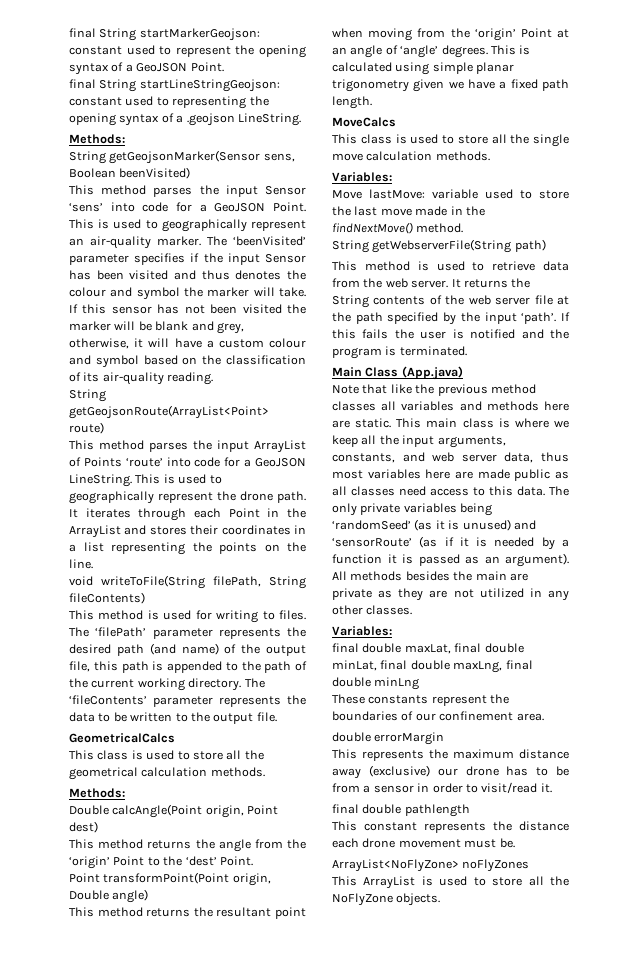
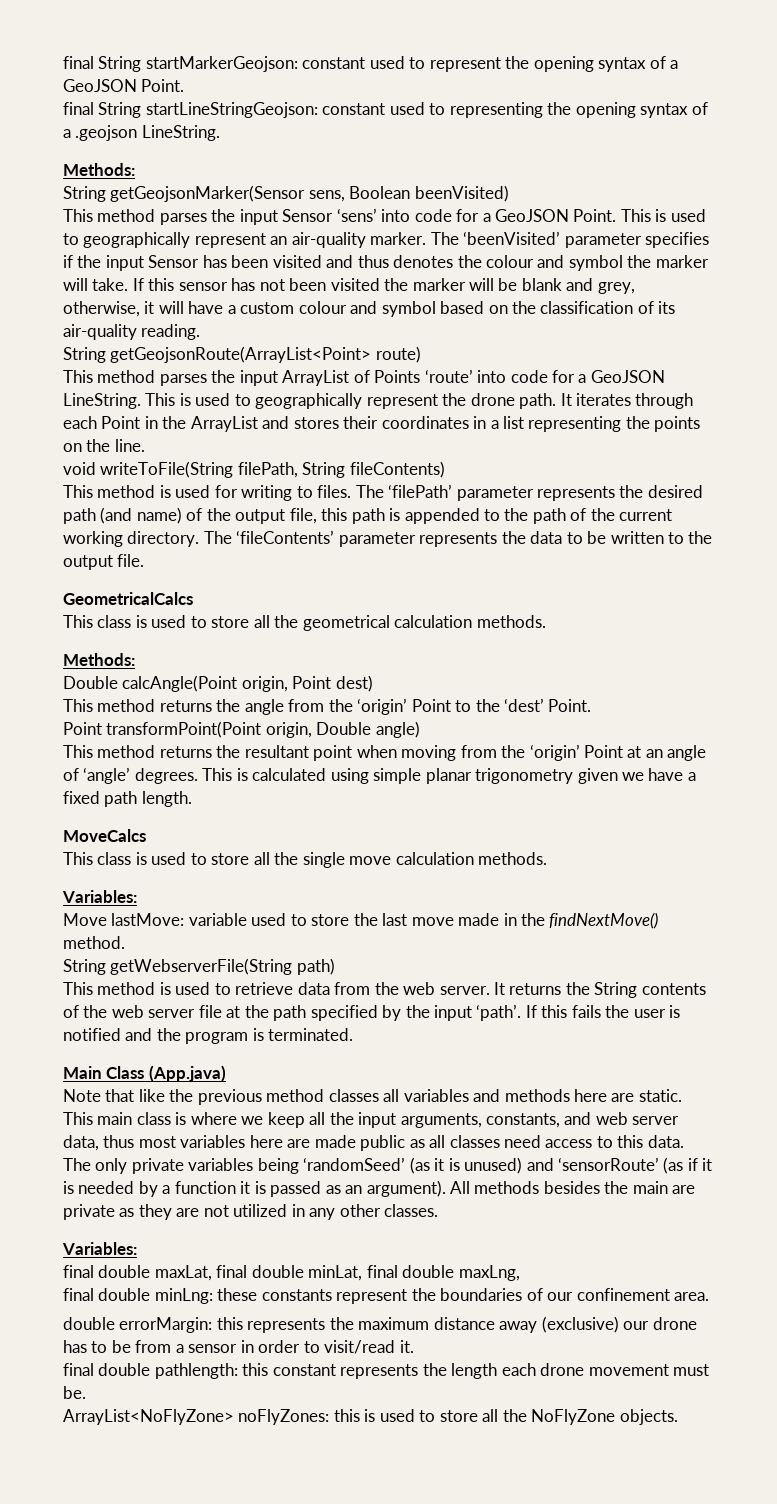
[505,660,533,670] [332,677,420,690] [332,694,365,704] final double minLng // These -> [63,1288,258,1304] // final double minLng: these
[374,732,445,745] [332,749,357,759] errorMargin // This -> [119,1317,243,1333] errorMargin: this
[404,804,470,817] [332,821,357,831] pathlength // This -> [154,1363,269,1379] pathlength: this
[519,821,569,831] distance -> [451,1363,498,1379] length
[462,859,530,872] [332,876,416,889] noFlyZones // This ArrayList -> [238,1409,360,1425] noFlyZones: this

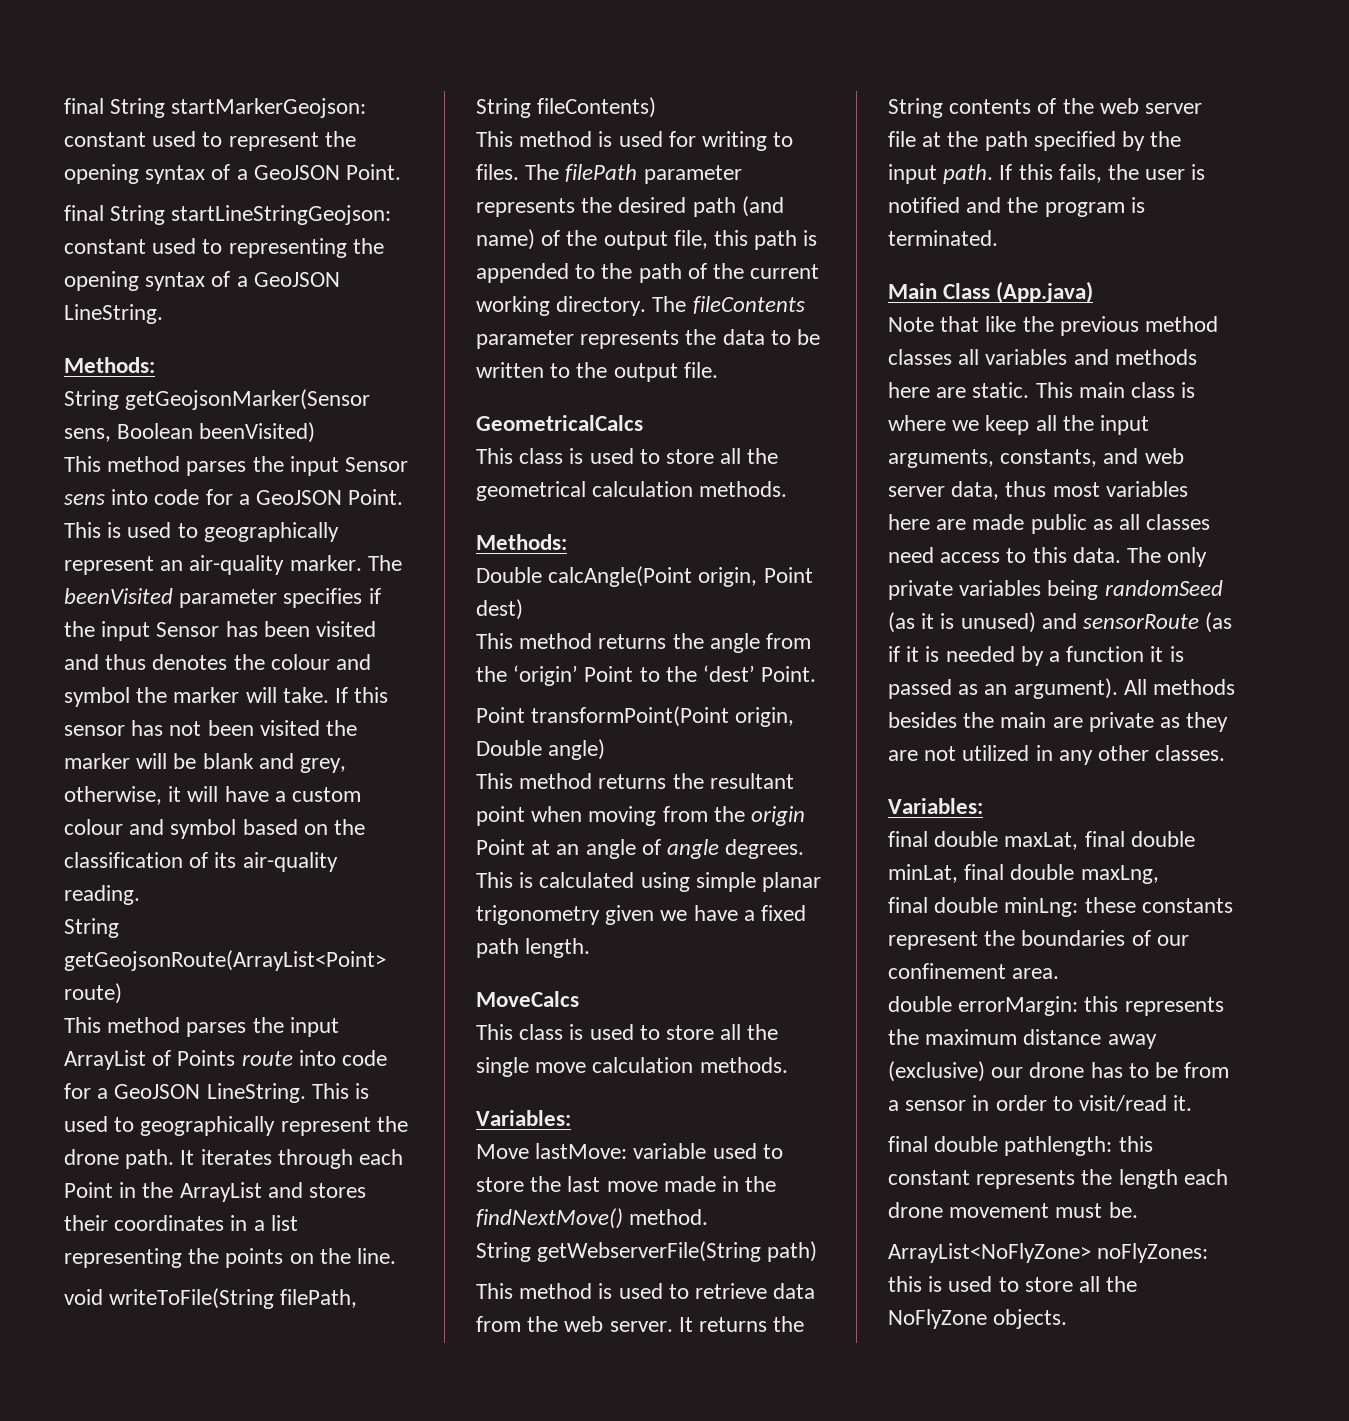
[75,125,138,141] .geojson -> [253,272,340,287] GeoJSON
[336,208,377,222] ‘sens’ -> [64,494,105,505] sens
[463,231,561,245] ‘beenVisited’ -> [64,588,173,604] beenVisited
[424,369,473,383] ‘route’ -> [241,1051,293,1066] route
[388,484,453,498] ‘filePath’ -> [565,164,638,182] filePath
[236,530,335,544] ‘fileContents’ -> [692,296,805,314] fileContents
[529,744,580,761] ‘origin’ -> [751,806,806,826] origin
[83,767,131,784] ‘angle’ -> [667,839,720,859] angle
[476,1004,601,1021] ‘path’. If this fails -> [943,164,1102,184] path. If this fails,
[303,1157,406,1171] ‘randomSeed’ -> [1104,580,1223,596] randomSeed
[558,1157,660,1171] ‘sensorRoute’ -> [1083,614,1200,629] sensorRoute

